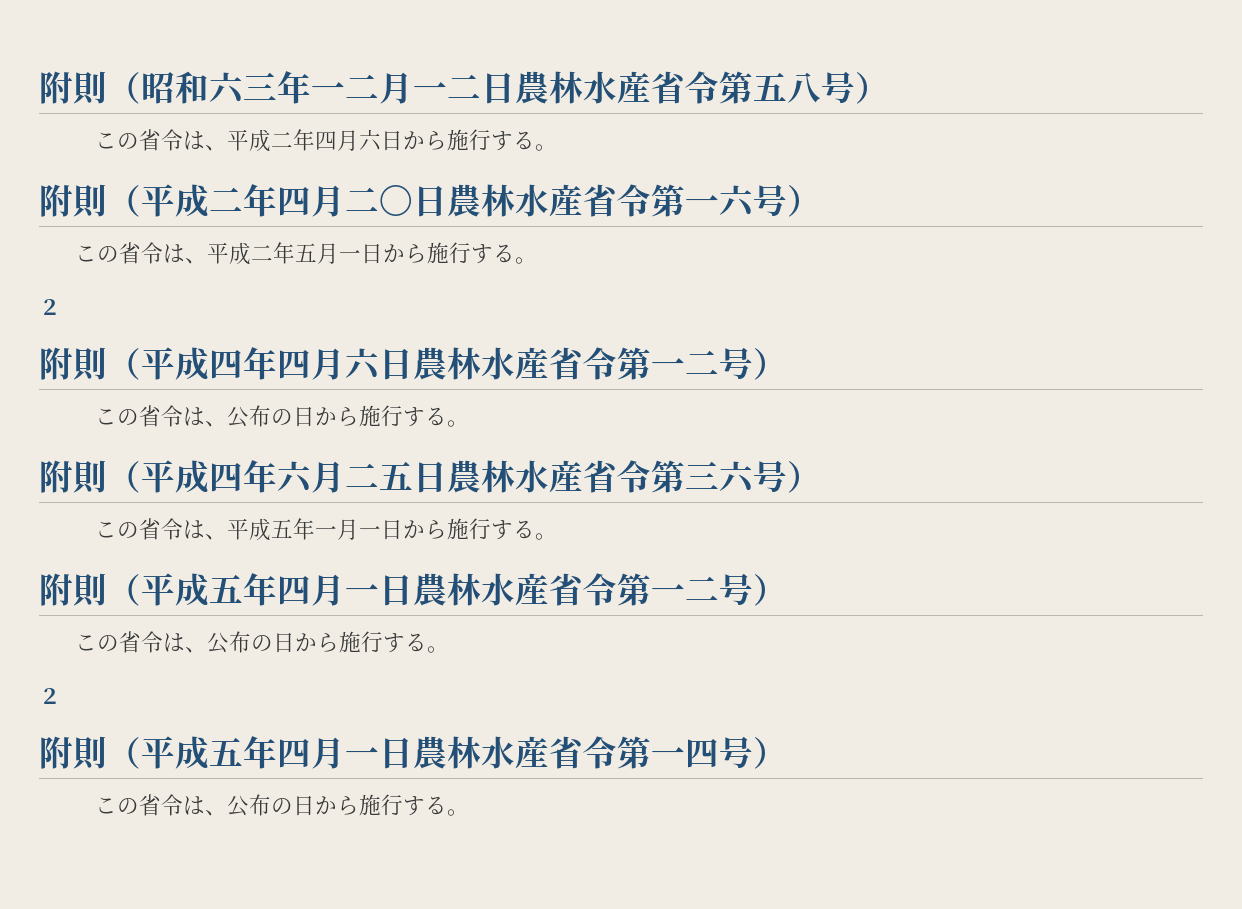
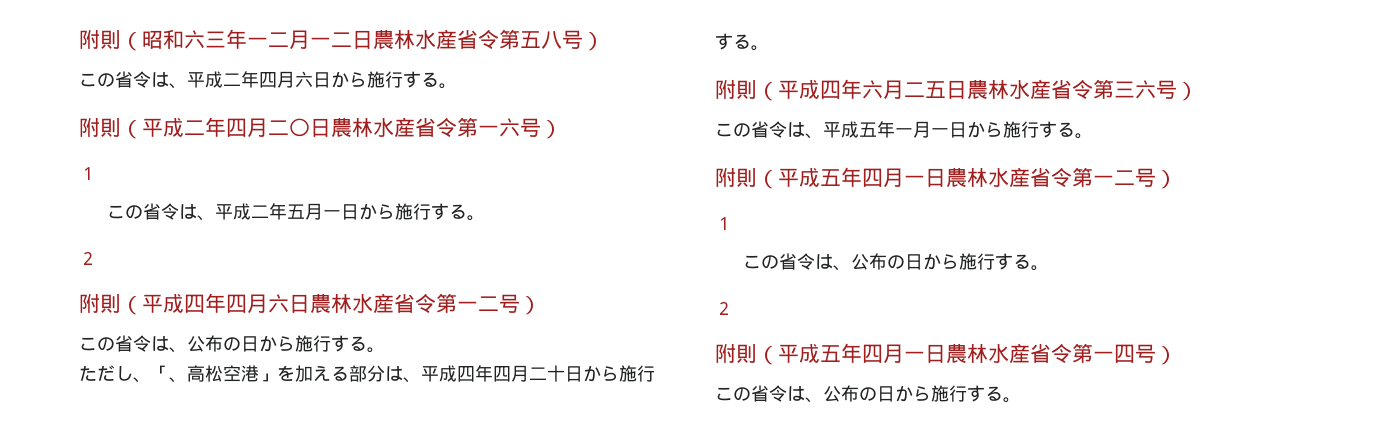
(821, 201) none -> [79,167,97,180] // １
(469, 423) none -> [79,365,655,383] [715,33,769,51] // ただし、「、高松空港」を加える部分は、平成四年四月二十日から施行する。
(787, 590) none -> [715,217,733,230] // １

